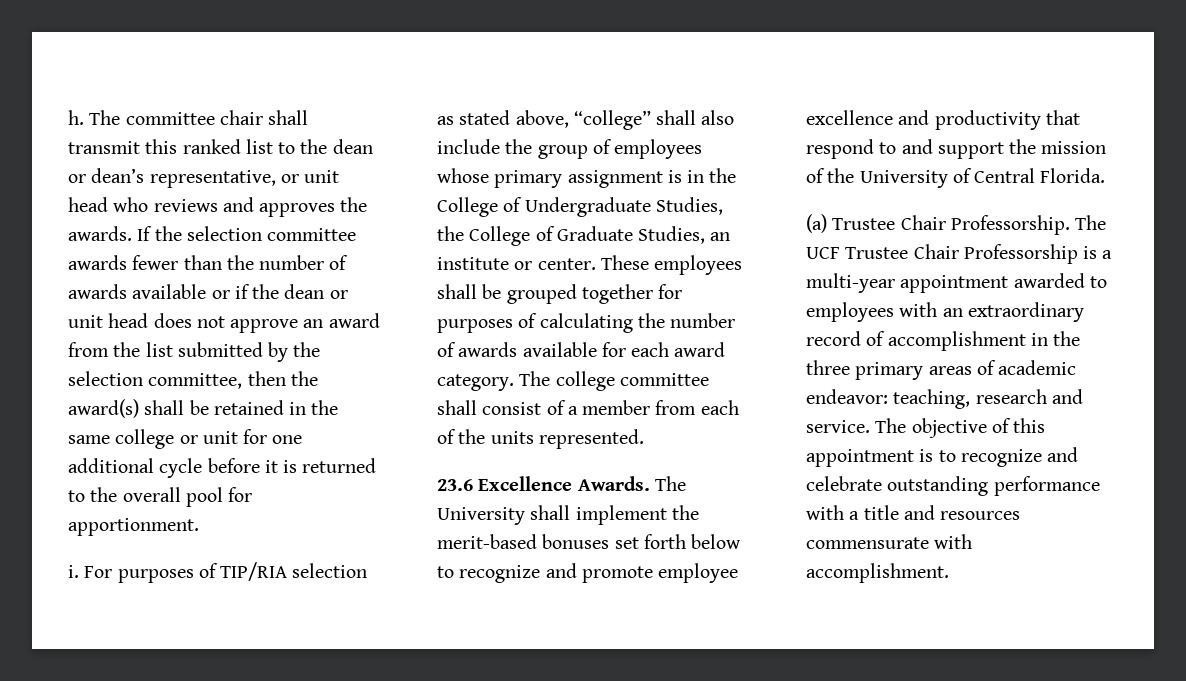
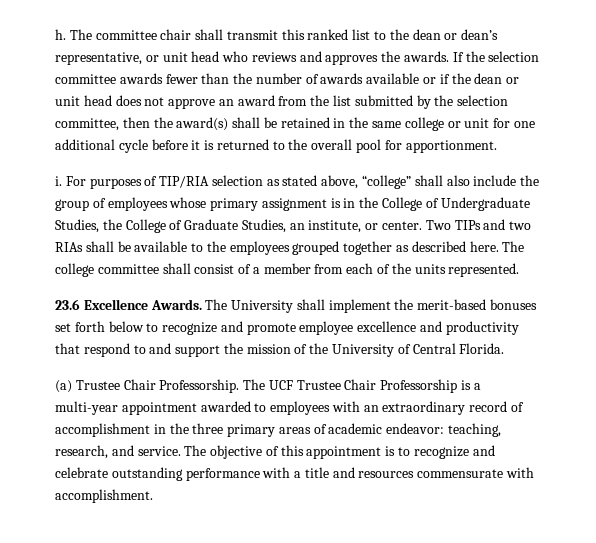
[437,257,509,270] institute -> [308,220,362,233] institute,
[600,255,743,275] [437,284,683,304] [437,313,736,333] [437,342,726,357] [437,374,514,391] These employees shall be grouped together for purposes of calculating the number of awards available for each award category. -> [425,219,532,230] [55,241,499,255] Two TIPs and two RIAs shall be available to the employees grouped together as described here.
[975,389,1047,404] research -> [55,445,108,459] research,

